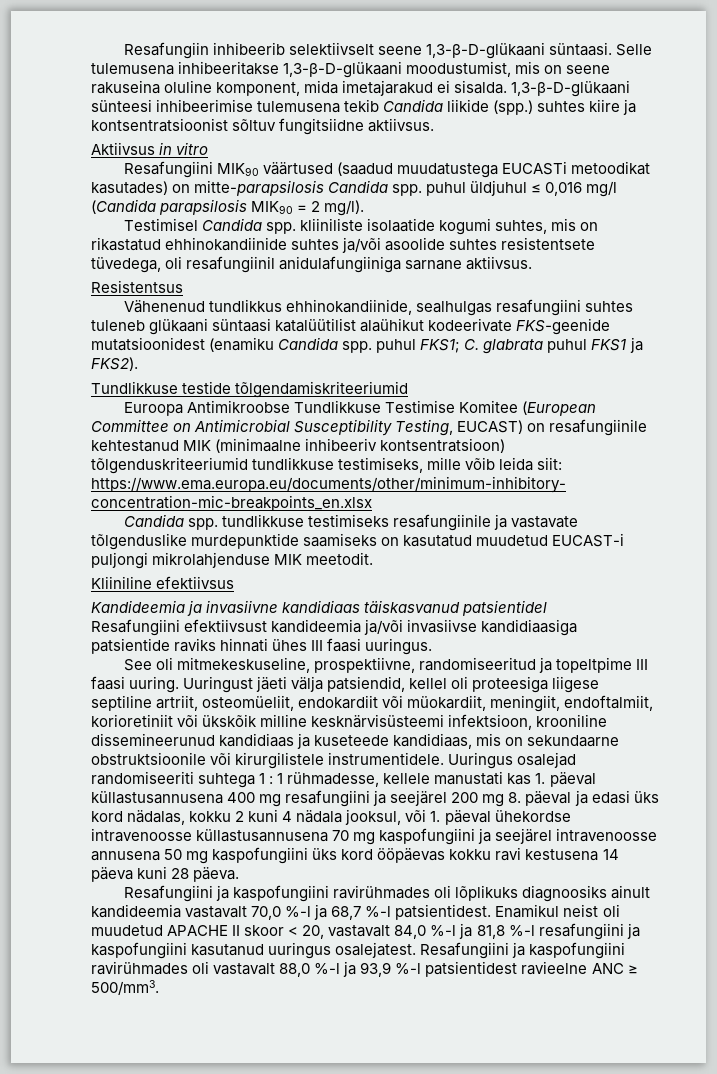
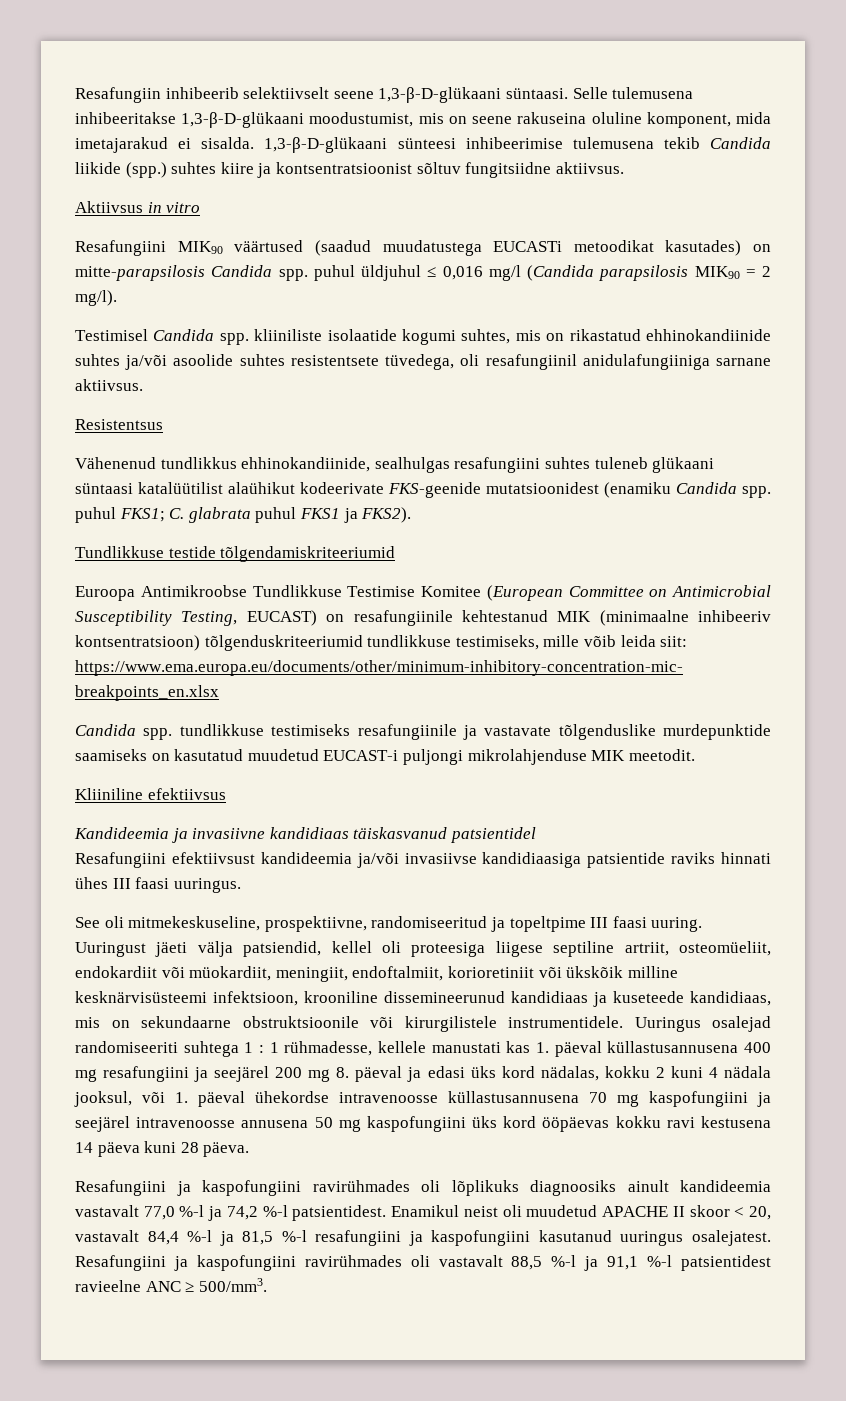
[251,904,362,920] 70,0 %-l ja 68,7 -> [143,1205,258,1221] 77,0 %-l ja 74,2
[394,923,505,939] 84,0 %-l ja 81,8 -> [147,1230,274,1246] 84,4 %-l ja 81,5
[279,961,392,977] 88,0 %-l ja 93,9 -> [511,1255,639,1271] 88,5 %-l ja 91,1

